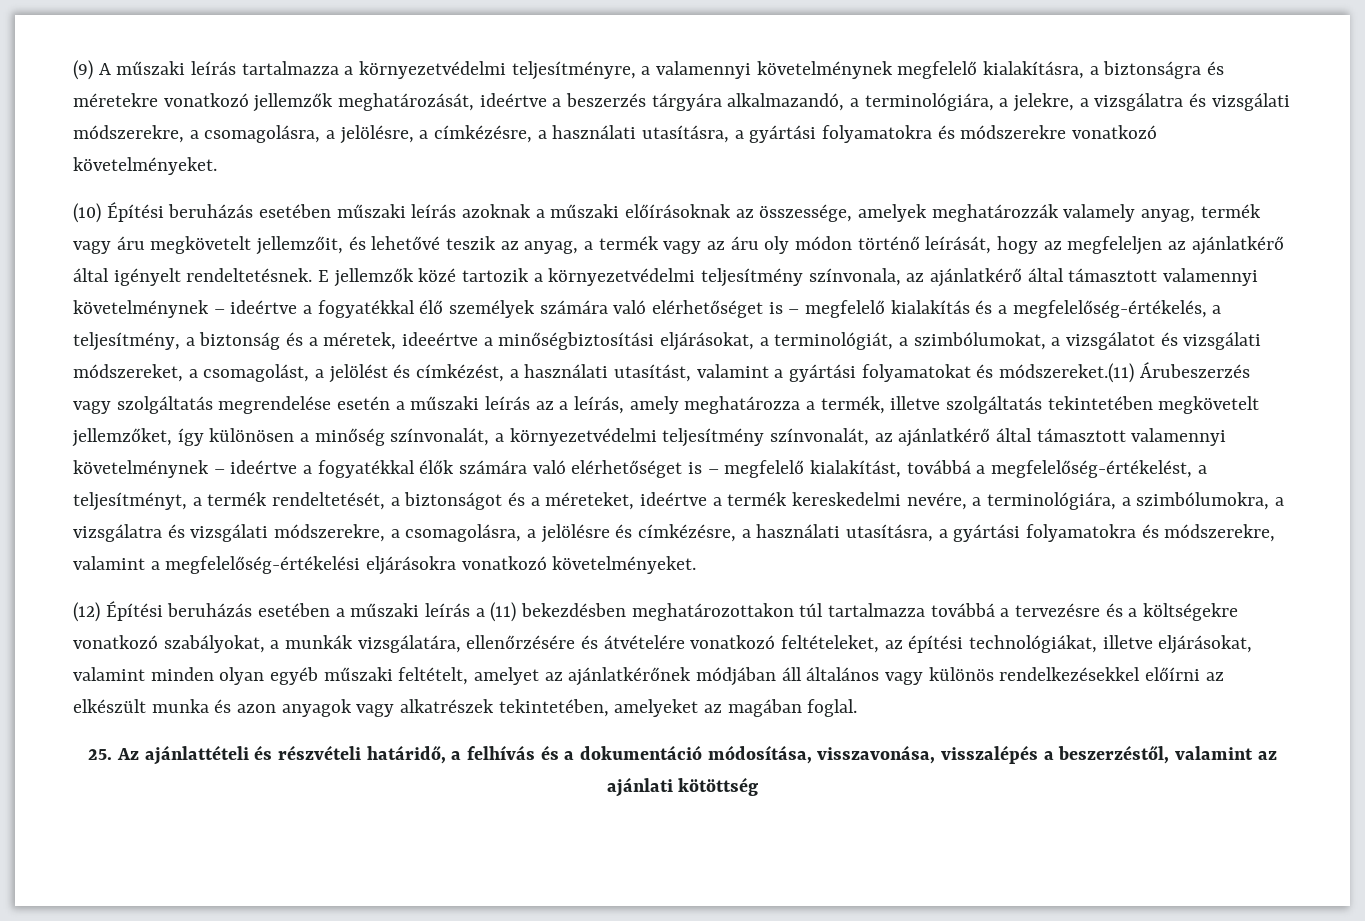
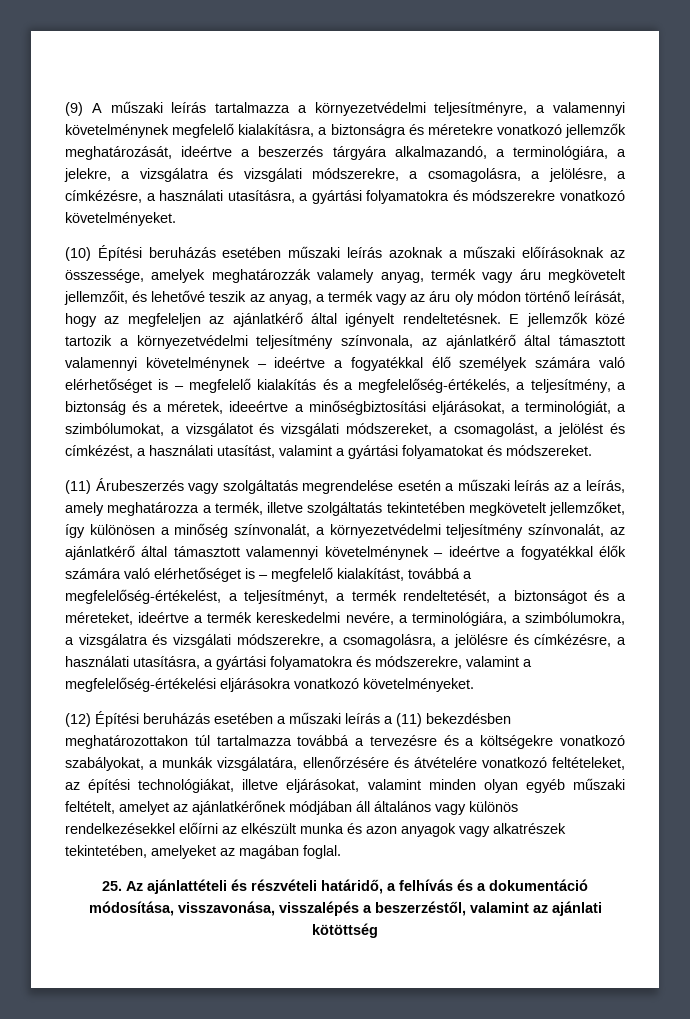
[999,363,1135,383] módszereket.(11) -> [506,445,592,456] [65,480,91,494] módszereket. // (11)

